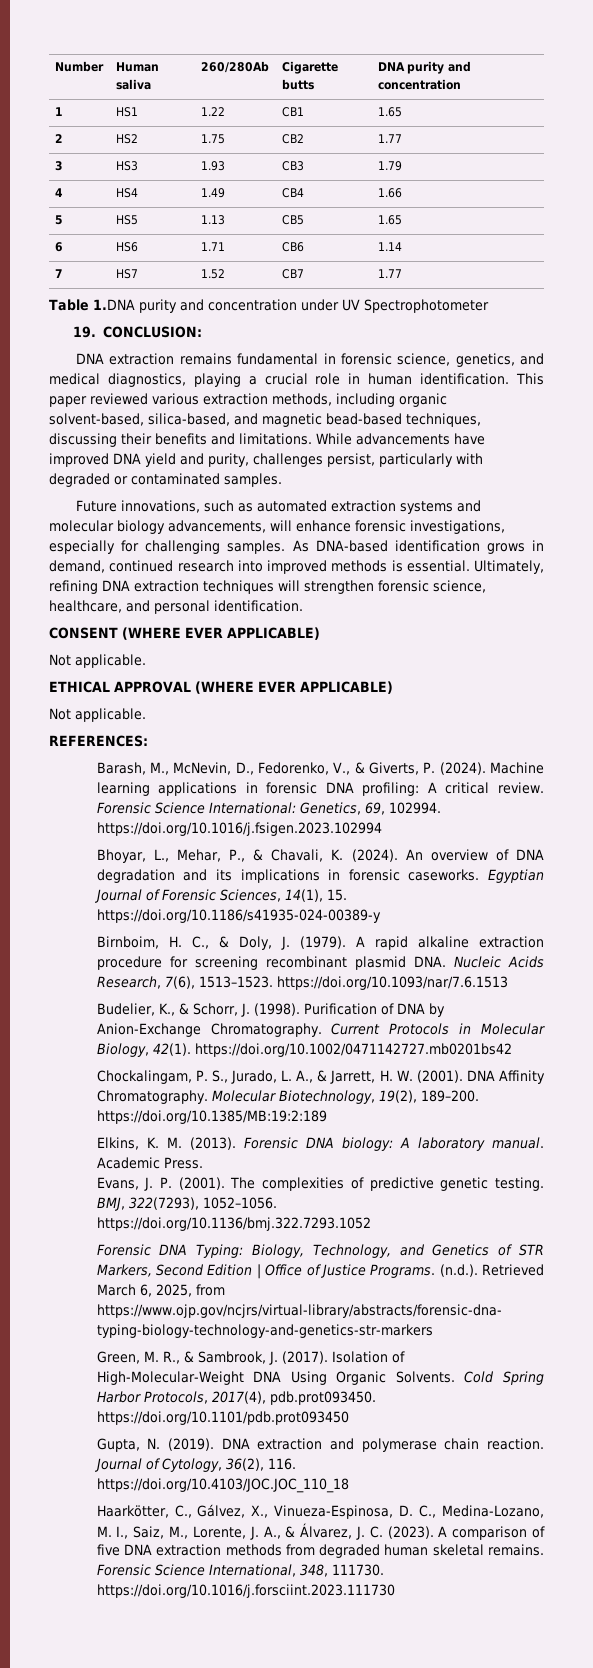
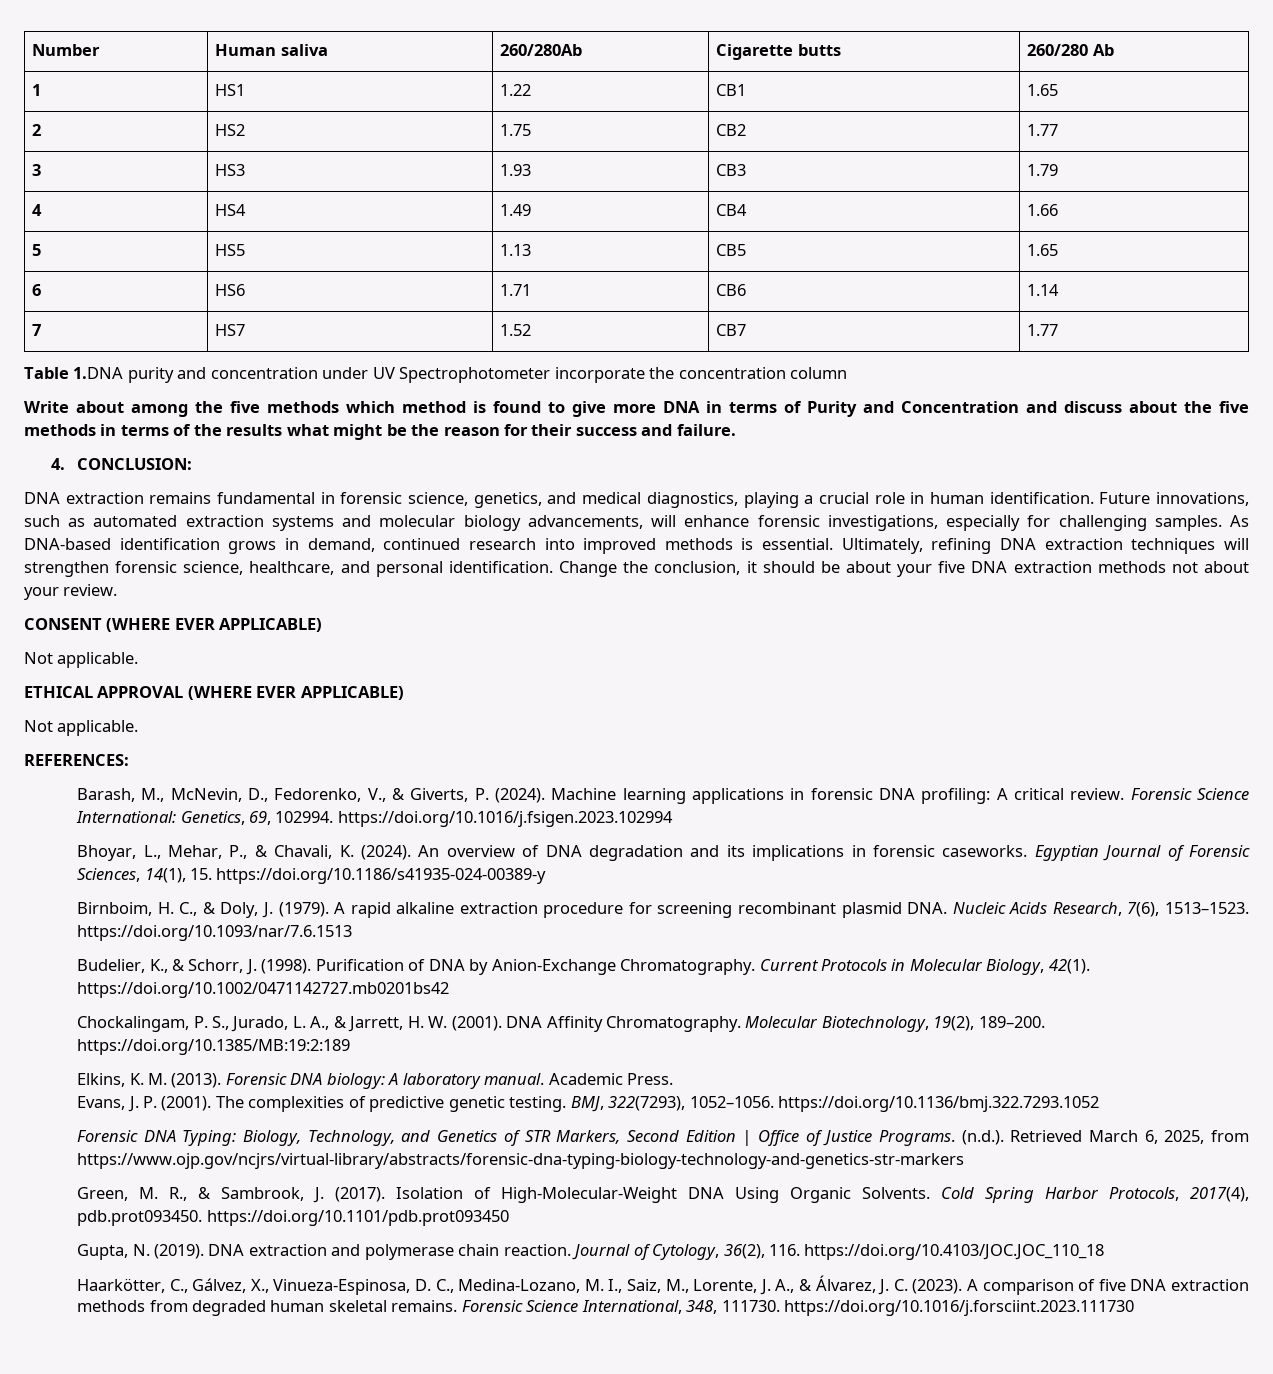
[378,61,471,74] [378,79,462,90] DNA purity and concentration -> [1027,44,1114,56] 260/280 Ab
[72,326,96,338] // 19. -> [554,367,848,383] [24,401,1249,417] [24,424,736,440] [50,458,65,470] incorporate the concentration column // Write about among the five methods which method is found to give more DNA in terms of Purity and Concentration and discuss about the five methods in terms of the results what might be the reason for their success and failure. // 4.
[516,373,545,385] [49,393,447,407] [49,413,481,427] [49,433,485,447] [49,453,483,467] [49,473,282,487] This paper reviewed various extraction methods, including organic solvent-based, silica-based, and magnetic bead-based techniques, discussing their benefits and limitations. While advancements have improved DNA yield and purity, challenges persist, particularly with degraded or contaminated samples. // -> (1094, 498) none
(303, 606) none -> [559,561,1249,577] [24,584,118,600] Change the conclusion, it should be about your five DNA extraction methods not about your review.

